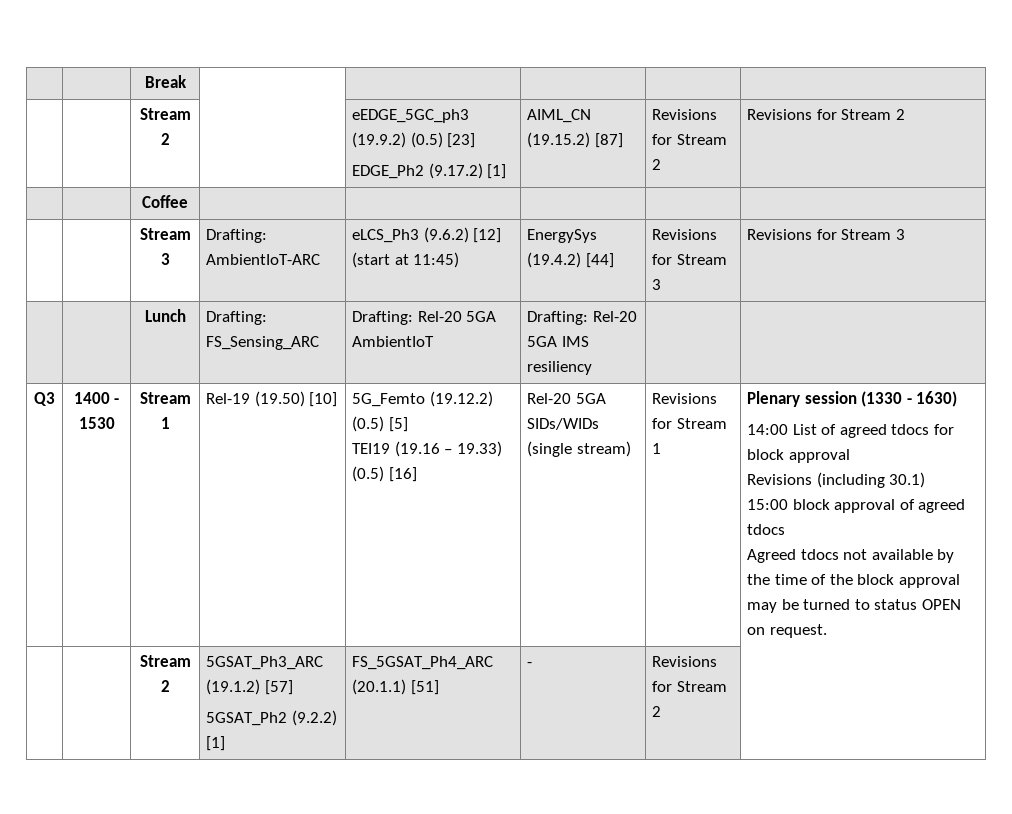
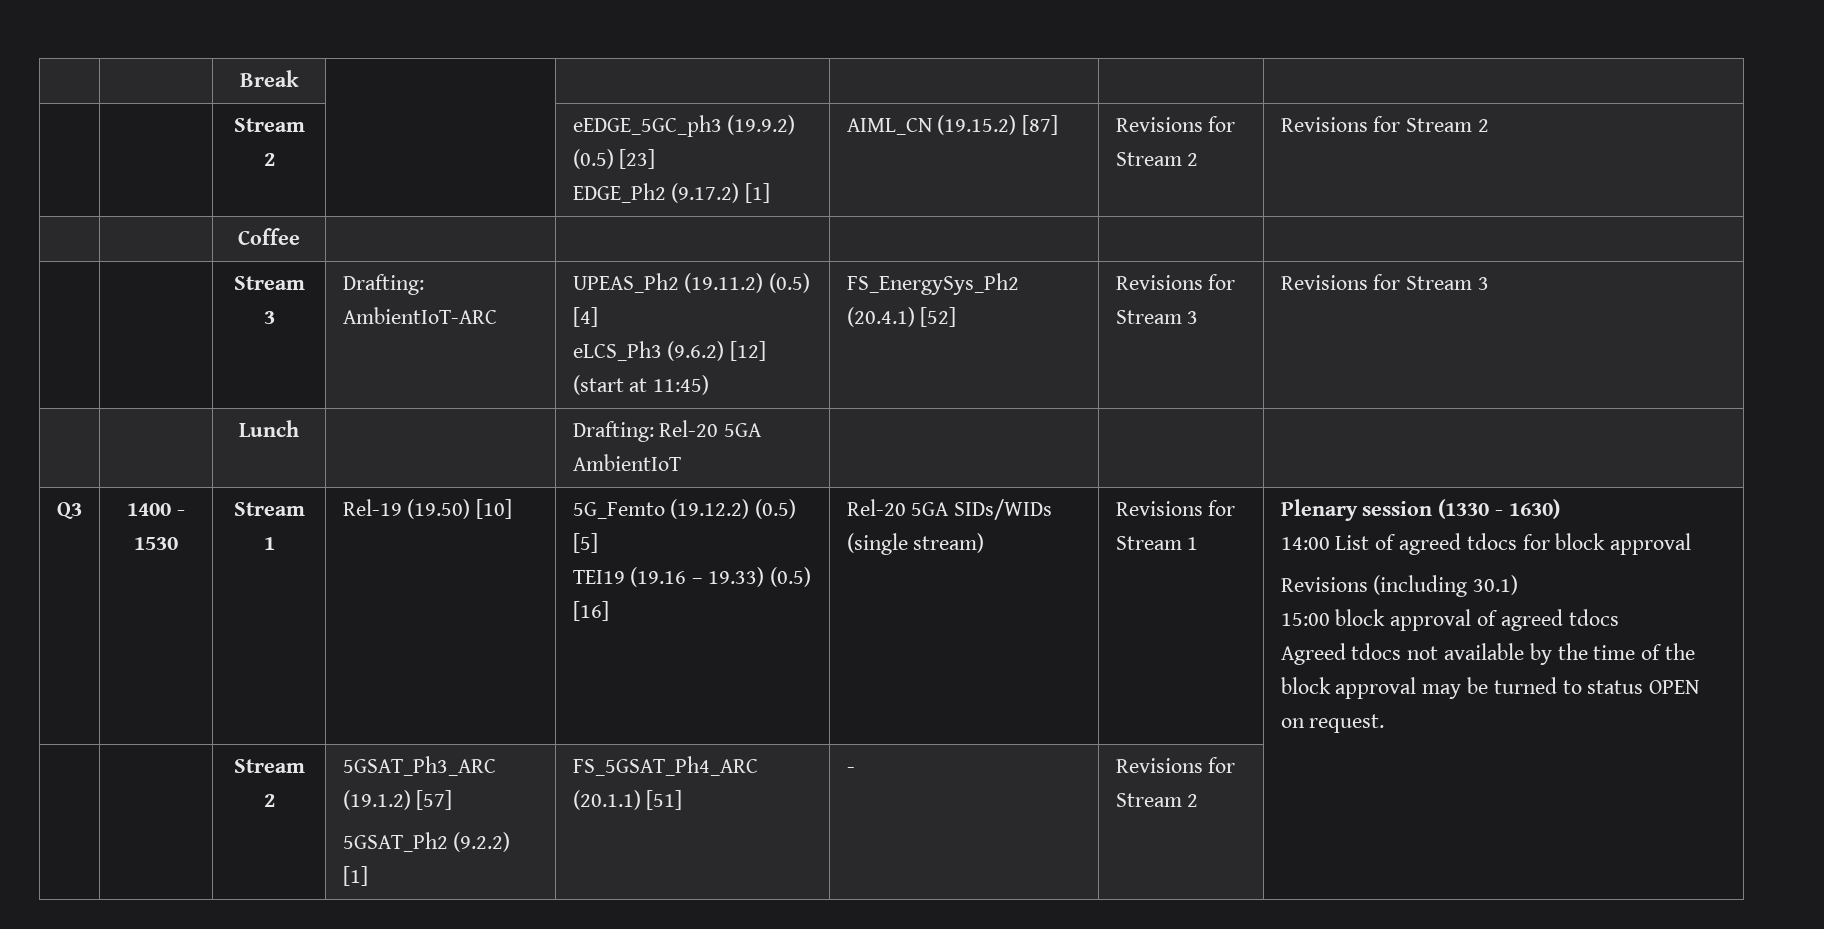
(321, 259) none -> [572,273,811,293] [572,307,598,327] UPEAS_Ph2 (19.11.2) (0.5) [4] //
[527,229,598,243] [527,252,614,268] EnergySys (19.4.2) [44] -> [846,273,1019,295] [846,307,957,327] FS_EnergySys_Ph2 (20.4.1) [52]
[206,311,268,325] [206,336,320,350] Drafting: FS_Sensing_ARC -> (299, 428) none
[527,311,637,325] [527,336,589,347] [527,361,593,375] Drafting: Rel-20 5GA IMS resiliency -> (681, 462) none

